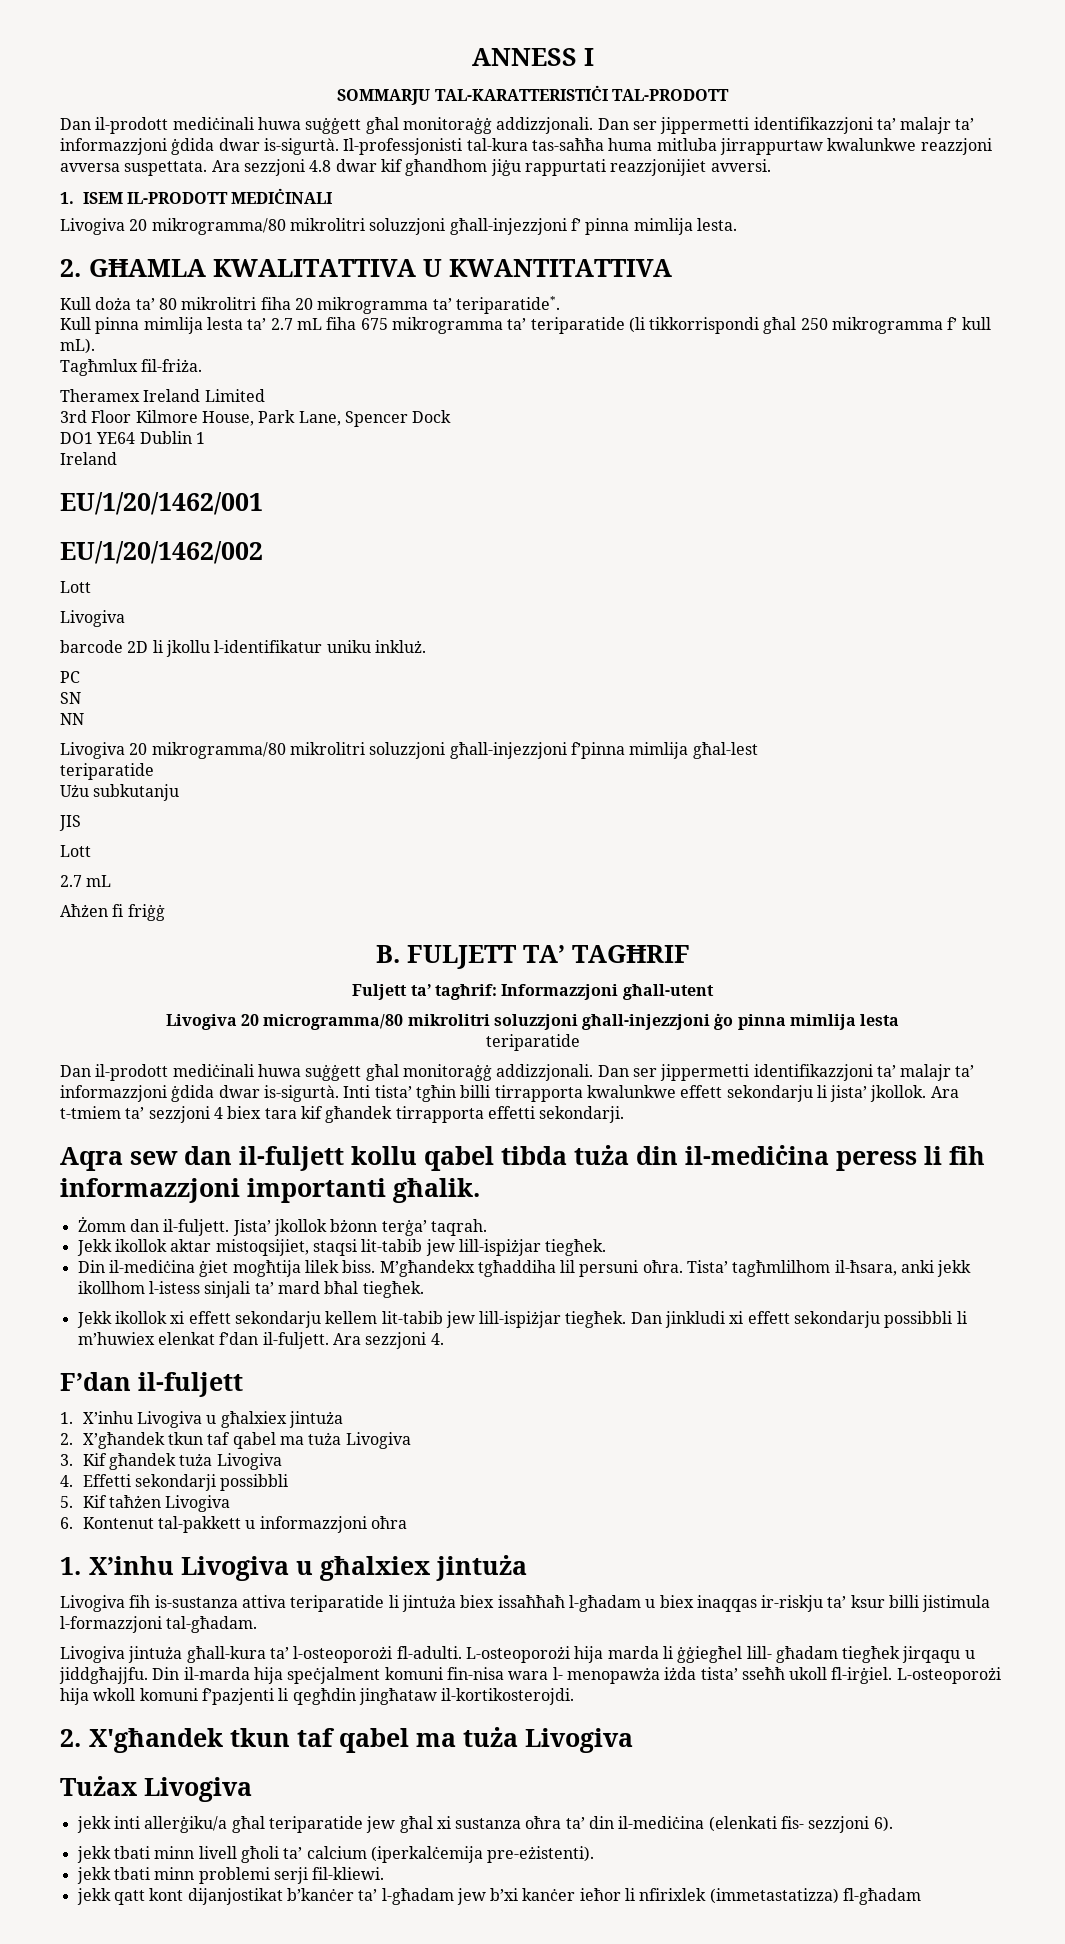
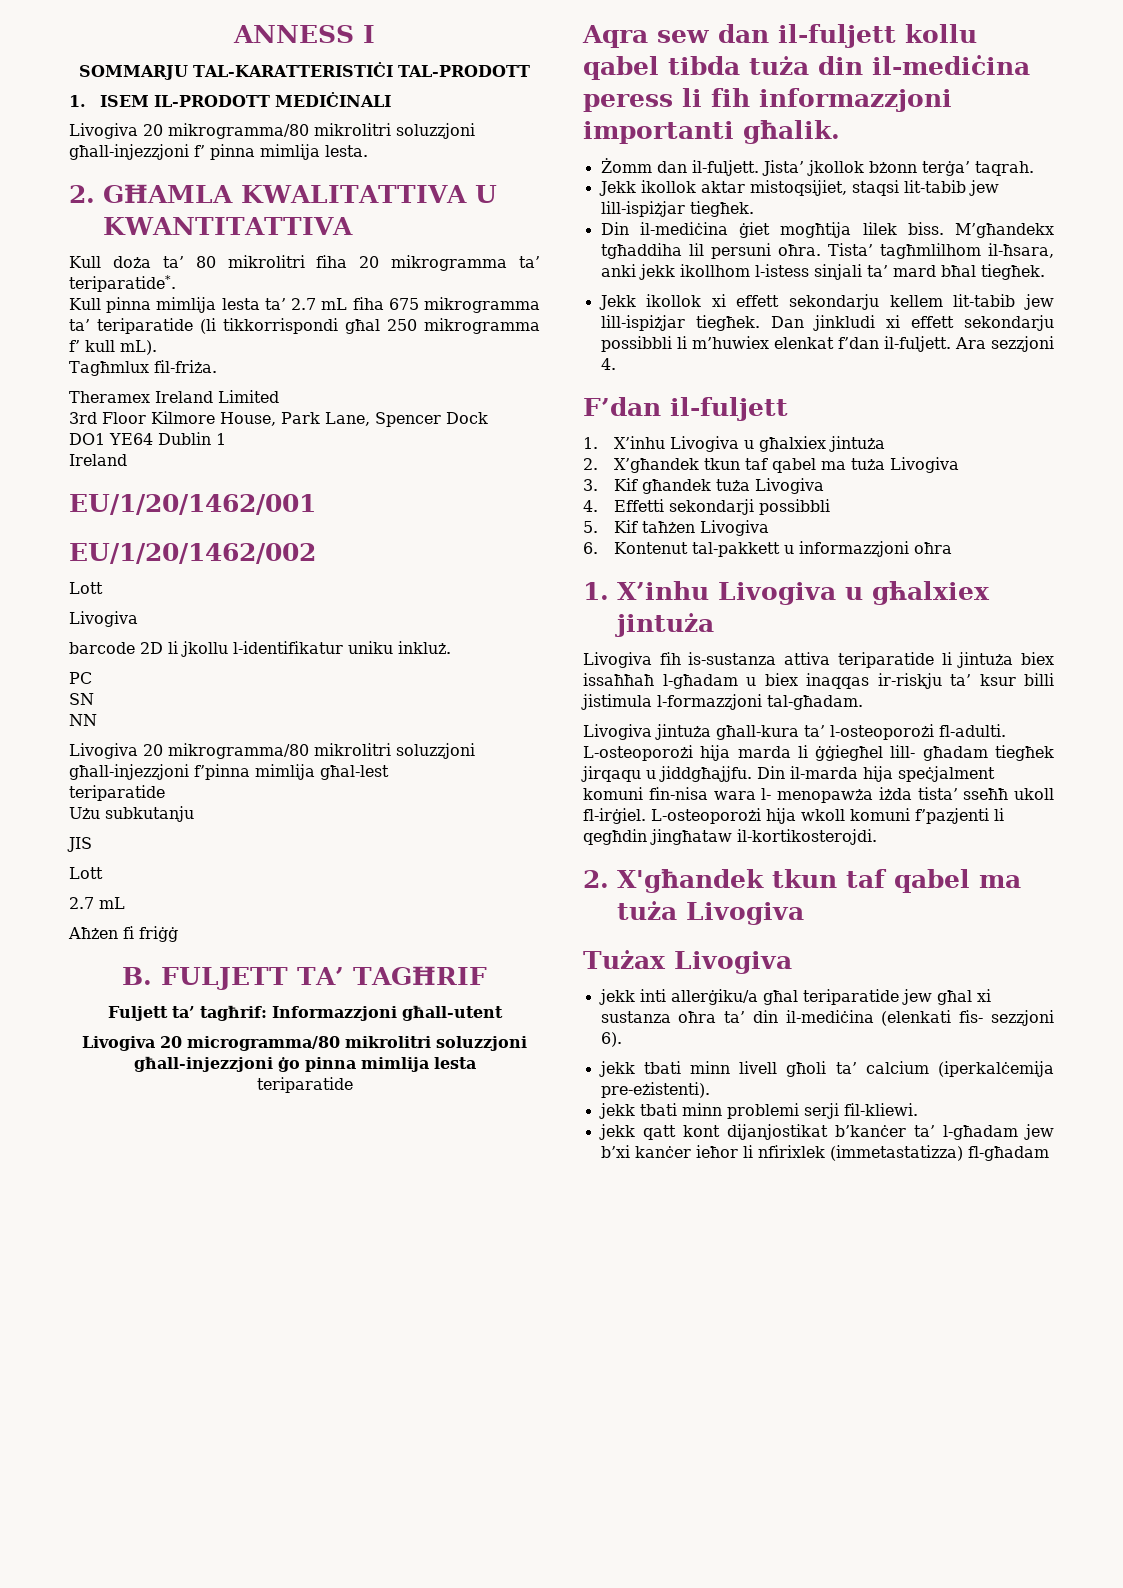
[60,117,975,134] [60,138,992,155] [60,159,771,176] // Dan il-prodott mediċinali huwa suġġett għal monitoraġġ addizzjonali. Dan ser jippermetti identifikazzjoni ta’ malajr ta’ informazzjoni ġdida dwar is-sigurtà. Il-professjonisti tal-kura tas-saħħa huma mitluba jirrappurtaw kwalunkwe reazzjoni avversa suspettata. Ara sezzjoni 4.8 dwar kif għandhom jiġu rappurtati reazzjonijiet avversi. -> (531, 71) none
[60,1064,975,1081] [60,1085,959,1102] [60,1106,625,1123] // Dan il-prodott mediċinali huwa suġġett għal monitoraġġ addizzjonali. Dan ser jippermetti identifikazzjoni ta’ malajr ta’ informazzjoni ġdida dwar is-sigurtà. Inti tista’ tgħin billi tirrapporta kwalunkwe effett sekondarju li jista’ jkollok. Ara t-tmiem ta’ sezzjoni 4 biex tara kif għandek tirrapporta effetti sekondarji. -> (353, 1085) none

